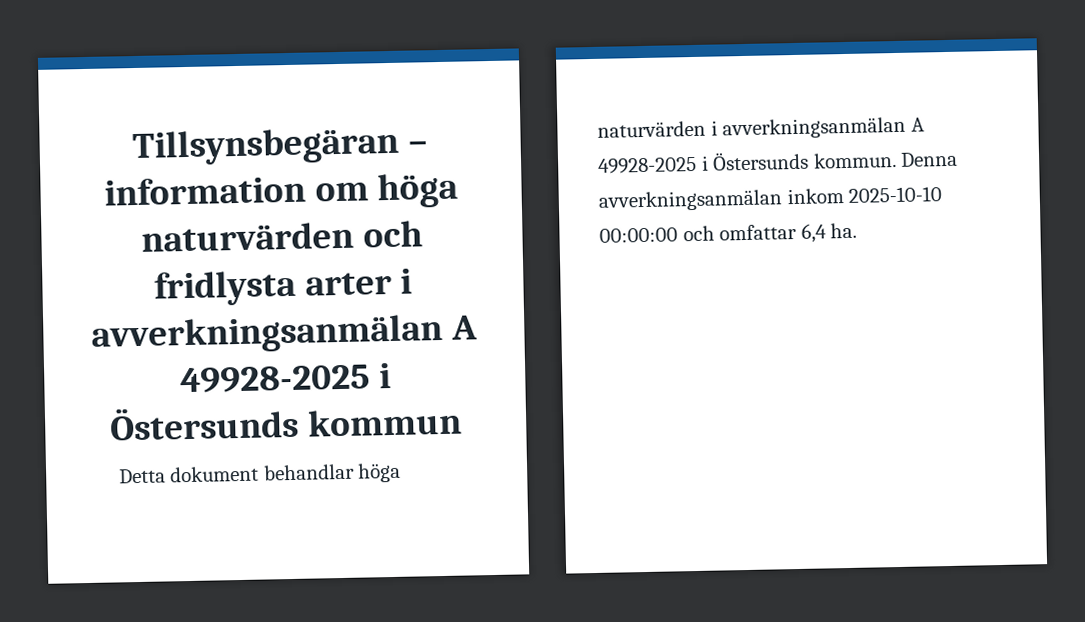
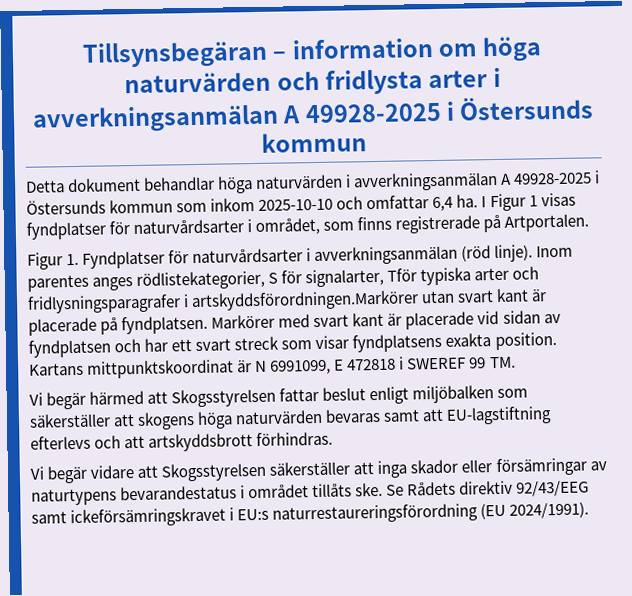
[812,151,959,169] [598,189,783,212] kommun. Denna avverkningsanmälan -> [109,199,208,214] kommun som
[599,227,678,243] 00:00:00 -> (334, 204) none
(858, 230) none -> [481,192,576,212] [26,213,590,240] [27,244,574,270] [27,266,540,292] [27,288,548,314] [28,310,561,336] [28,332,557,358] [29,356,516,379] [29,385,529,410] [29,406,553,430] [30,431,334,452] [30,457,607,484] [31,480,590,506] [31,501,590,528] I Figur 1 visas fyndplatser för naturvårdsarter i området, som finns registrerade på Artportalen. // Figur 1. Fyndplatser för naturvårdsarter i avverkningsanmälan (röd linje). Inom parentes anges rödlistekategorier, S för signalarter, Tför typiska arter och fridlysningsparagrafer i artskyddsförordningen.Markörer utan svart kant är placerade på fyndplatsen. Markörer med svart kant är placerade vid sidan av fyndplatsen och har ett svart streck som visar fyndplatsens exakta position. Kartans mittpunktskoordinat är N 6991099, E 472818 i SWEREF 99 TM. // Vi begär härmed att Skogsstyrelsen fattar beslut enligt miljöbalken som säkerställer att skogens höga naturvärden bevaras samt att EU-lagstiftning efterlevs och att artskyddsbrott förhindras. // Vi begär vidare att Skogsstyrelsen säkerställer att inga skador eller försämringar av naturtypens bevarandestatus i området tillåts ske. Se Rådets direktiv 92/43/EEG samt ickeförsämringskravet i EU:s naturrestaureringsförordning (EU 2024/1991).

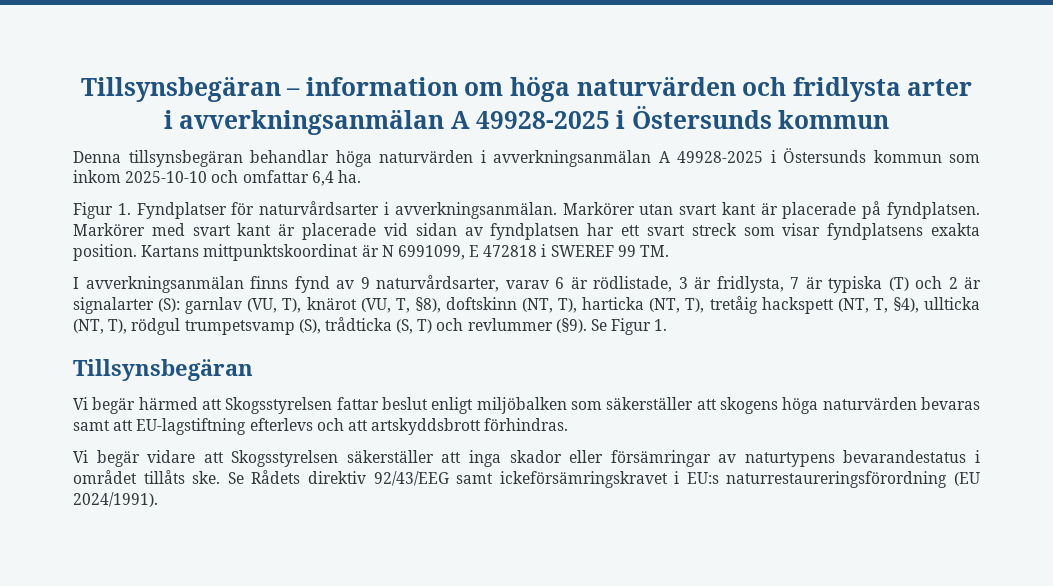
[26,177,142,193] Detta dokument -> [73,150,243,167] Denna tillsynsbegäran
[481,192,576,212] [26,213,590,240] I Figur 1 visas fyndplatser för naturvårdsarter i området, som finns registrerade på Artportalen. -> (361, 176) none
[314,244,574,266] [27,266,540,292] [27,290,420,314] avverkningsanmälan (röd linje). Inom parentes anges rödlistekategorier, S för signalarter, Tför typiska arter och fridlysningsparagrafer i artskyddsförordningen.Markörer -> [394,202,635,219] avverkningsanmälan. Markörer
[114,338,142,353] och -> (580, 231) none
(516, 362) none -> [73,275,981,293] [73,296,981,314] [73,317,668,335] [73,359,253,381] // I avverkningsanmälan finns fynd av 9 naturvårdsarter, varav 6 är rödlistade, 3 är fridlysta, 7 är typiska (T) och 2 är signalarter (S): garnlav (VU, T), knärot (VU, T, §8), doftskinn (NT, T), harticka (NT, T), tretåig hackspett (NT, T, §4), ullticka (NT, T), rödgul trumpetsvamp (S), trådticka (S, T) och revlummer (§9). Se Figur 1. // Tillsynsbegäran

